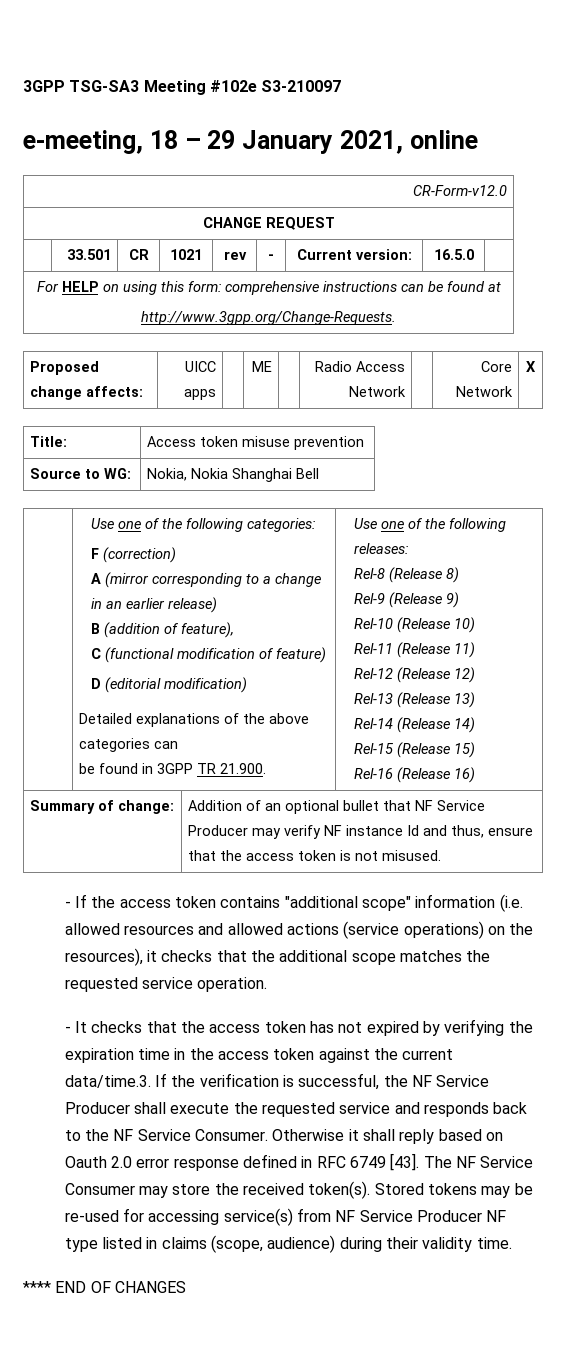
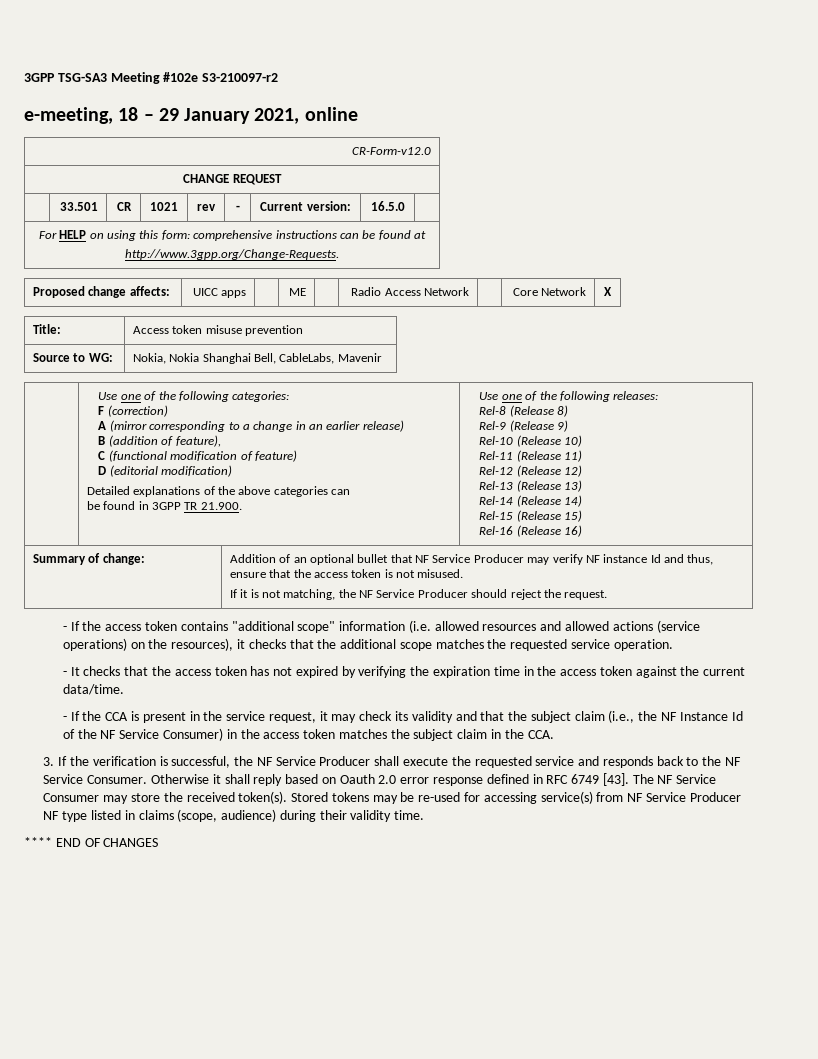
[261,80,342,92] S3-210097 -> [202,73,279,82] S3-210097-r2
[295,468,319,479] Bell -> [253,353,382,364] Bell, CableLabs, Mavenir
(441, 855) none -> [229,589,608,600] // If it is not matching, the NF Service Producer should reject the request.
[64,1075,151,1088] data/time.3. -> [62,684,124,695] [62,710,743,723] [62,728,554,741] [43,757,55,766] data/time. // - If the CCA is present in the service request, it may check its validity and that the subject claim (i.e., the NF Instance Id of the NF Service Consumer) in the access token matches the subject claim in the CCA. // 3.

